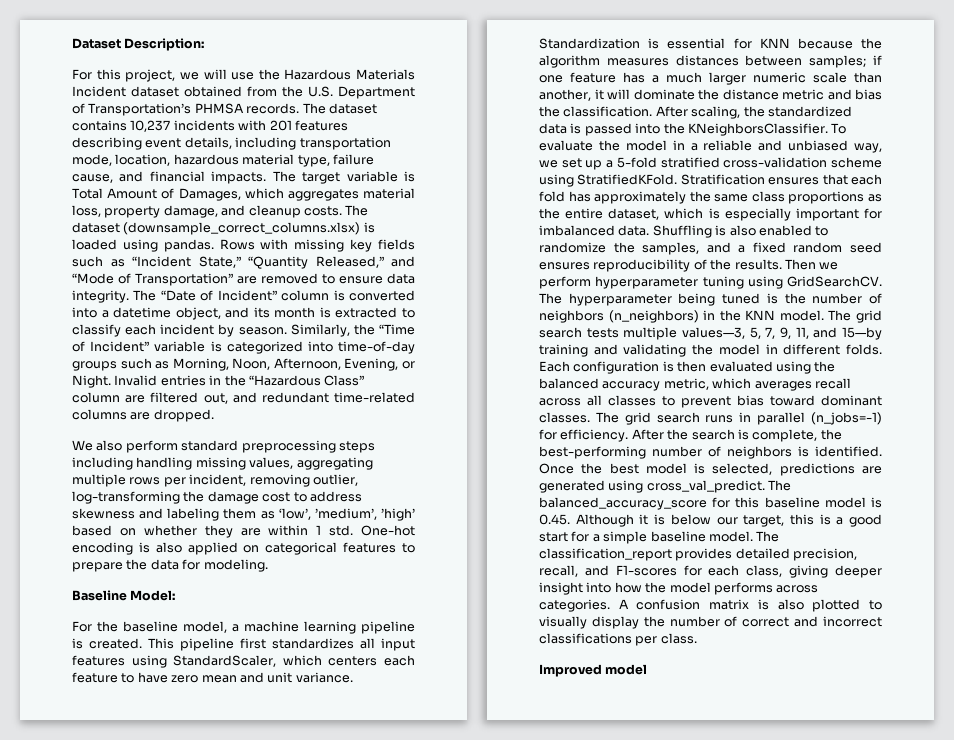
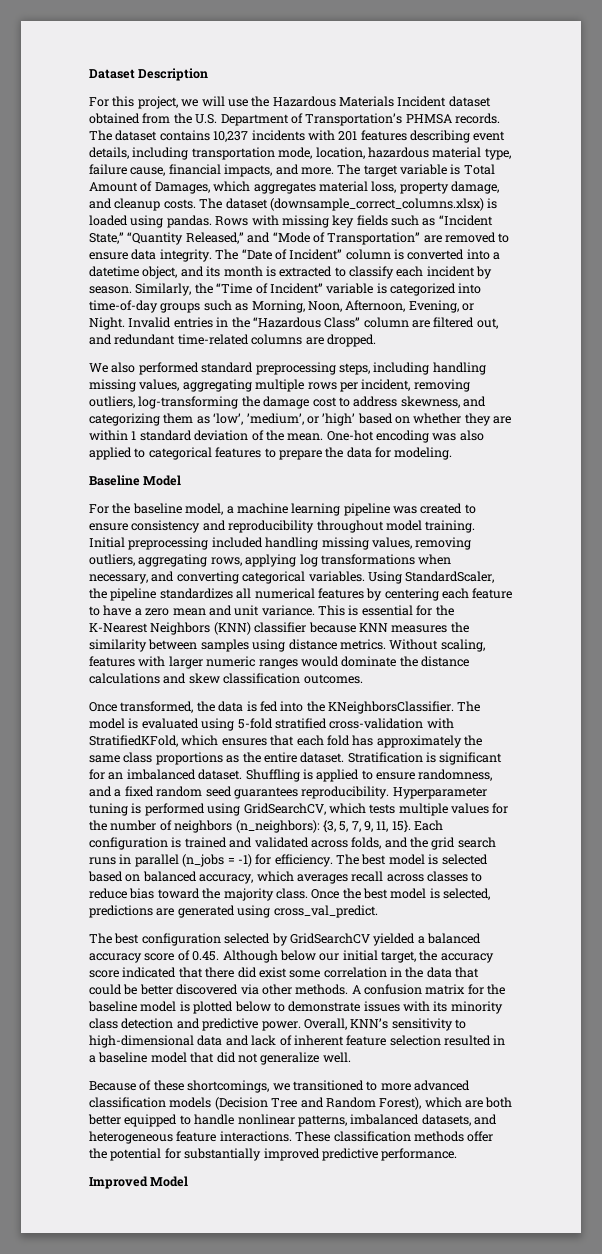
[124,38,205,51] Description: -> [138,68,209,81] Description
[119,171,267,184] and financial impacts. -> [168,164,334,177] financial impacts, and more.
[125,440,178,453] perform -> [138,362,199,375] performed
[338,441,375,453] steps -> [338,363,370,375] steps,
[312,474,358,486] outlier, -> [89,396,135,408] outliers,
[72,508,220,521] skewness and labeling -> [400,396,486,408] [89,413,160,426] skewness, and categorizing
(377, 514) none -> [306,416,319,424] or
[329,525,354,536] std. -> [139,430,324,441] standard deviation of the mean.
[138,542,150,553] is -> [432,433,457,441] was
[243,545,260,553] on -> [134,448,146,458] to
[130,590,176,601] Model: -> [143,475,182,486] Model
[72,638,415,651] [72,655,378,668] is created. This pipeline first standardizes all input features using StandardScaler, which centers -> [393,503,476,514] [89,520,476,533] [89,537,472,550] [89,554,452,567] [89,571,495,584] [89,588,439,601] was created to ensure consistency and reproducibility throughout model training. Initial preprocessing included handling missing values, removing outliers, aggregating rows, applying log transformations when necessary, and converting categorical variables. Using StandardScaler, the pipeline standardizes all numerical features by centering
(168, 677) none -> [134,608,142,616] a
[539,38,640,49] Standardization -> [318,605,345,616] This
[759,38,882,49] [539,55,882,68] [539,72,882,85] [539,89,882,101] [539,106,852,119] KNN because the algorithm measures distances between samples; if one feature has a much larger numeric scale than another, it will dominate the distance metric and bias the classification. After scaling, the standardized -> [435,605,454,616] [89,622,469,635] [89,639,485,652] [89,656,469,669] [89,673,363,684] [89,701,215,713] the K-Nearest Neighbors (KNN) classifier because KNN measures the similarity between samples using distance metrics. Without scaling, features with larger numeric ranges would dominate the distance calculations and skew classification outcomes. // Once transformed, the
[584,123,632,136] passed -> [259,701,278,712] fed
[831,123,847,134] [539,140,882,153] [539,157,882,170] [539,174,765,187] To evaluate the model in a reliable and unbiased way, we set up a 5-fold stratified cross-validation scheme using StratifiedKFold. Stratification -> [457,701,481,712] [89,718,454,731] [89,735,219,747] The model is evaluated using 5-fold stratified cross-validation with StratifiedKFold, which
[608,208,882,221] [539,225,829,238] [539,242,700,255] dataset, which is especially important for imbalanced data. Shuffling is also enabled to randomize the samples, -> [300,752,503,765] [89,769,493,782] dataset. Stratification is significant for an imbalanced dataset. Shuffling is applied to ensure randomness,
[539,259,839,272] [539,276,882,289] [539,293,882,306] [539,310,882,323] [539,327,882,340] [539,344,882,357] [539,361,836,374] [539,378,851,391] [539,395,882,408] [539,412,619,423] ensures reproducibility of the results. Then we perform hyperparameter tuning using GridSearchCV. The hyperparameter being tuned is the number of neighbors (n_neighbors) in the KNN model. The grid search tests multiple values—3, 5, 7, 9, 11, and 15—by training and validating the model in different folds. Each configuration is then evaluated using the balanced accuracy metric, which averages recall across all classes to prevent bias toward dominant classes. The -> [233,786,487,799] [89,803,509,816] [89,820,444,833] [89,837,428,850] guarantees reproducibility. Hyperparameter tuning is performed using GridSearchCV, which tests multiple values for the number of neighbors (n_neighbors): {3, 5, 7, 9, 11, 15}. Each configuration is trained and validated across folds, and the
[811,412,882,425] [539,429,842,442] [539,446,882,459] (n_jobs=-1) for efficiency. After the search is complete, the best-performing number of neighbors is identified. -> [182,854,488,867] [88,871,483,884] [89,888,308,901] (n_jobs = -1) for efficiency. The best model is selected based on balanced accuracy, which averages recall across classes to reduce bias toward the majority class.
[768,480,792,491] [539,497,882,510] [539,514,882,527] [539,531,780,544] [539,548,858,561] [539,565,882,578] [539,582,819,595] [539,599,882,612] [539,616,882,629] [539,633,697,646] The balanced_accuracy_score for this baseline model is 0.45. Although it is below our target, this is a good start for a simple baseline model. The classification_report provides detailed precision, recall, and F1-scores for each class, giving deeper insight into how the model performs across categories. A confusion matrix is also plotted to visually display the number of correct and incorrect classifications per class. -> [89,933,481,946] [89,950,494,963] [89,967,480,978] [89,984,506,995] [88,1001,503,1014] [89,1018,466,1031] [89,1035,506,1048] [89,1052,351,1065] [89,1080,470,1093] [89,1097,513,1110] [88,1114,497,1127] [89,1131,494,1144] [89,1148,458,1161] // The best configuration selected by GridSearchCV yielded a balanced accuracy score of 0.45. Although below our initial target, the accuracy score indicated that there did exist some correlation in the data that could be better discovered via other methods. A confusion matrix for the baseline model is plotted below to demonstrate issues with its minority class detection and predictive power. Overall, KNN’s sensitivity to high-dimensional data and lack of inherent feature selection resulted in a baseline model that did not generalize well. // Because of these shortcomings, we transitioned to more advanced classification models (Decision Tree and Random Forest), which are both better equipped to handle nonlinear patterns, imbalanced datasets, and heterogeneous feature interactions. These classification methods offer the potential for substantially improved predictive performance.
[605,664,648,675] model -> [150,1176,189,1187] Model

